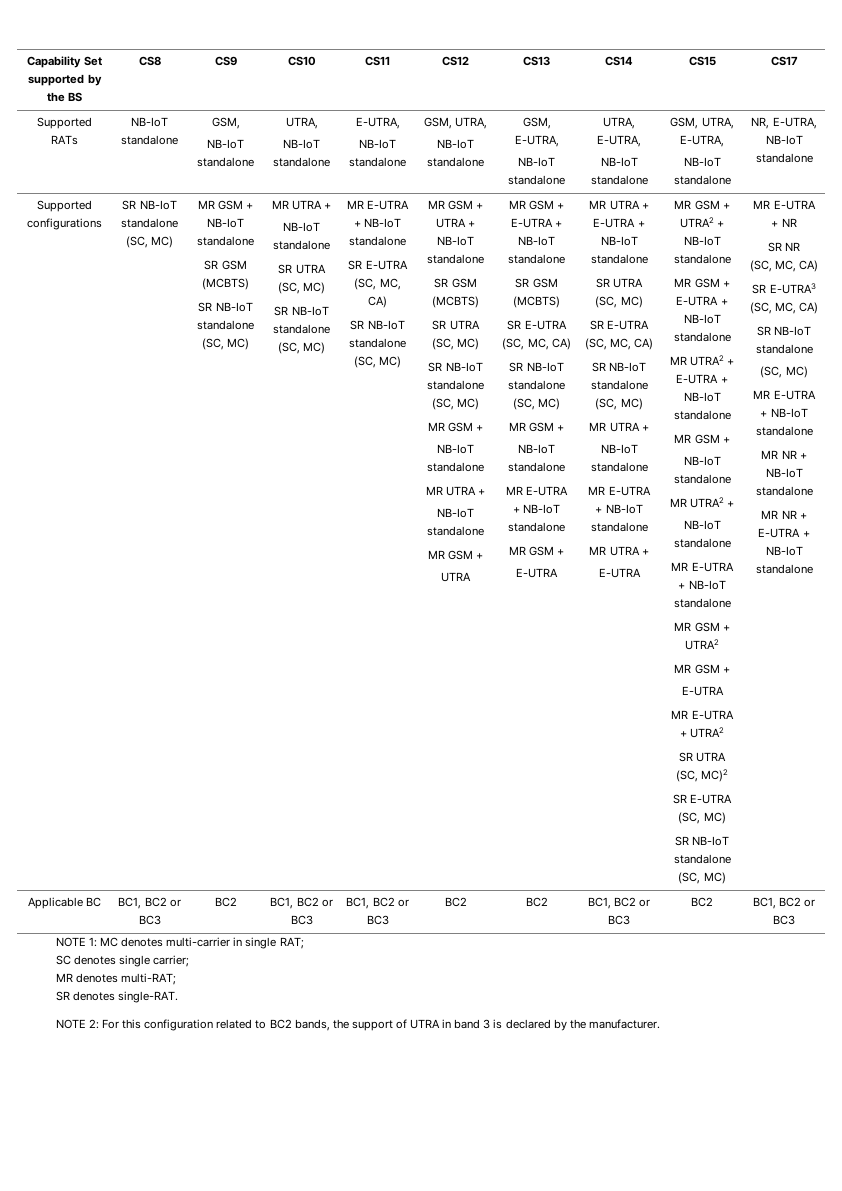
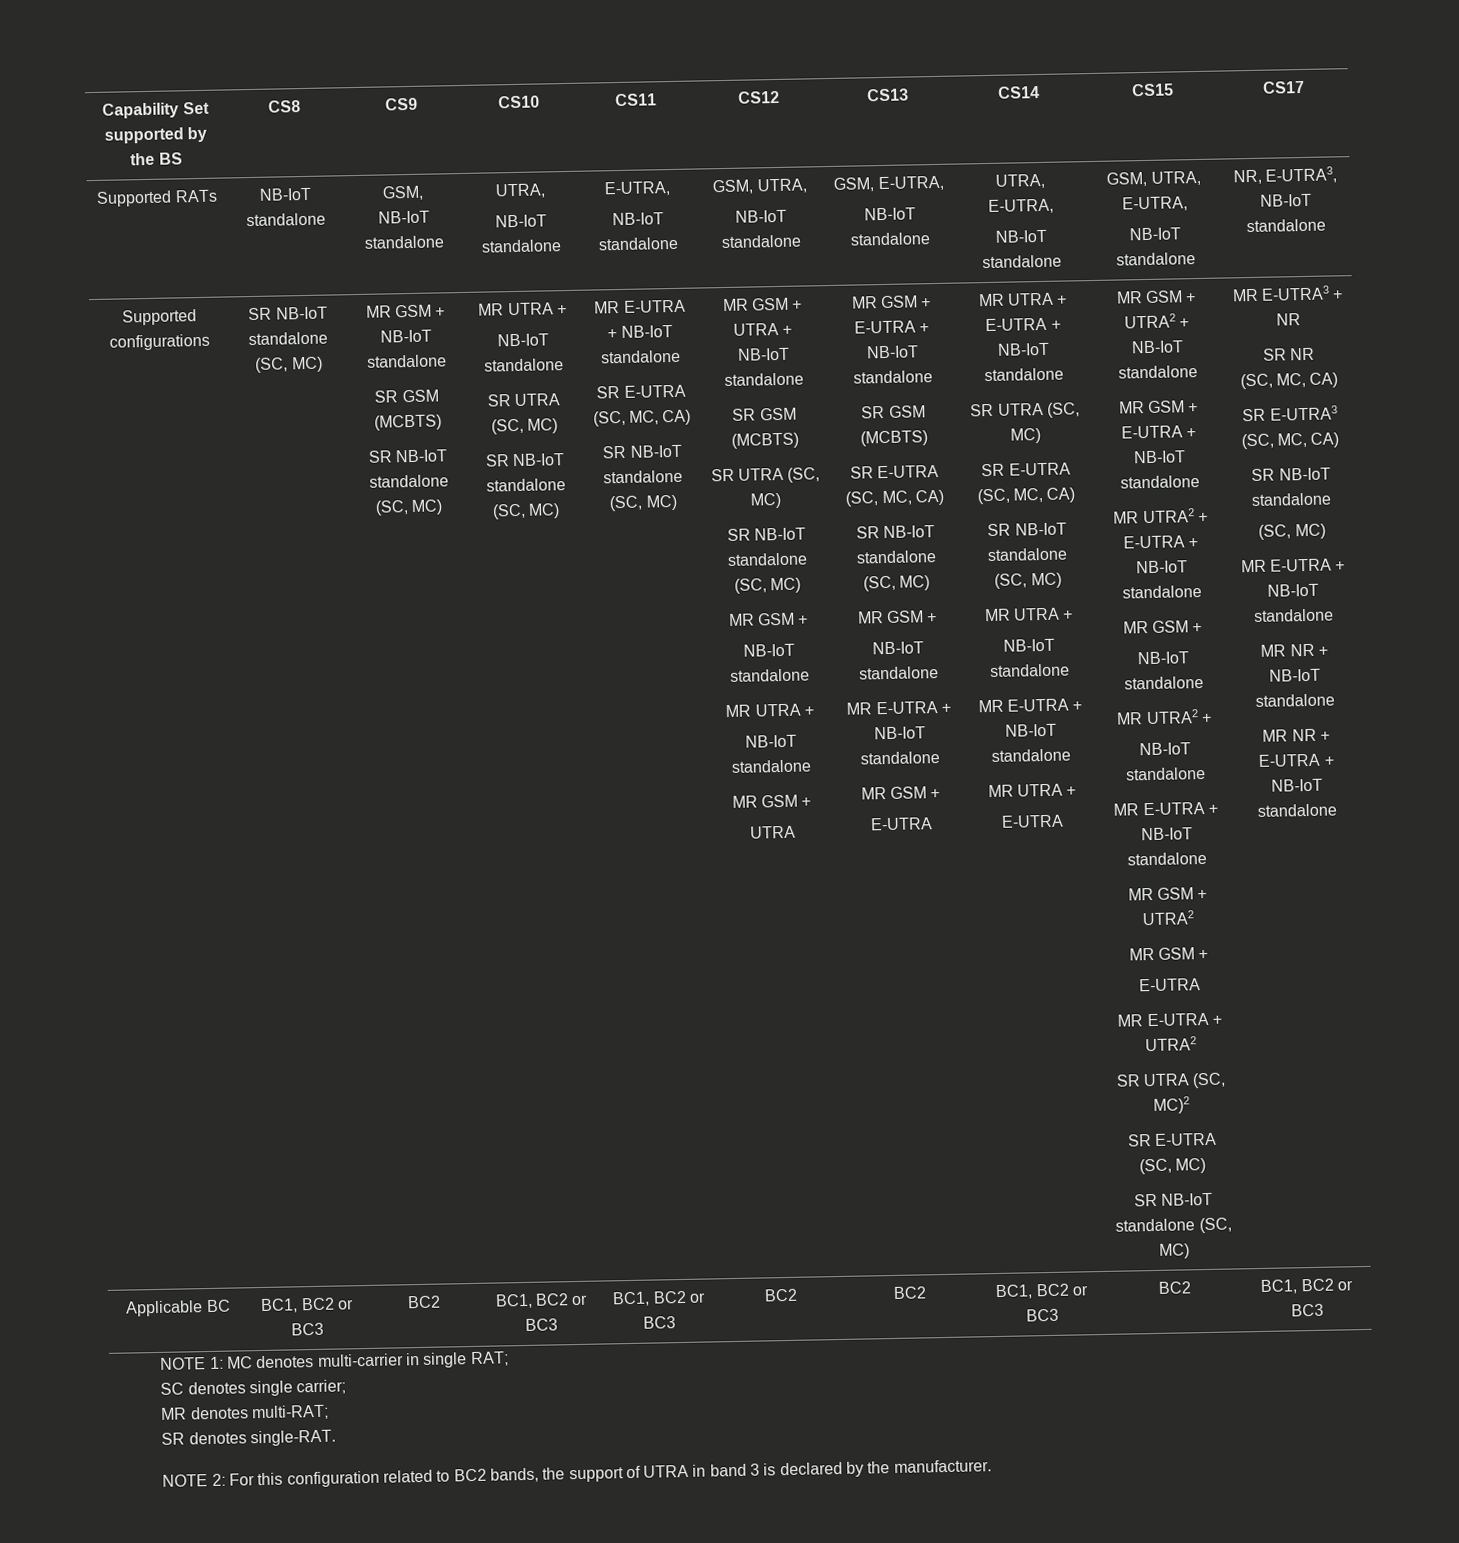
[772,117,817,129] E-UTRA, -> [1265,166,1338,184] E-UTRA3,
[773,200,816,210] E-UTRA -> [1261,285,1330,301] E-UTRA3

